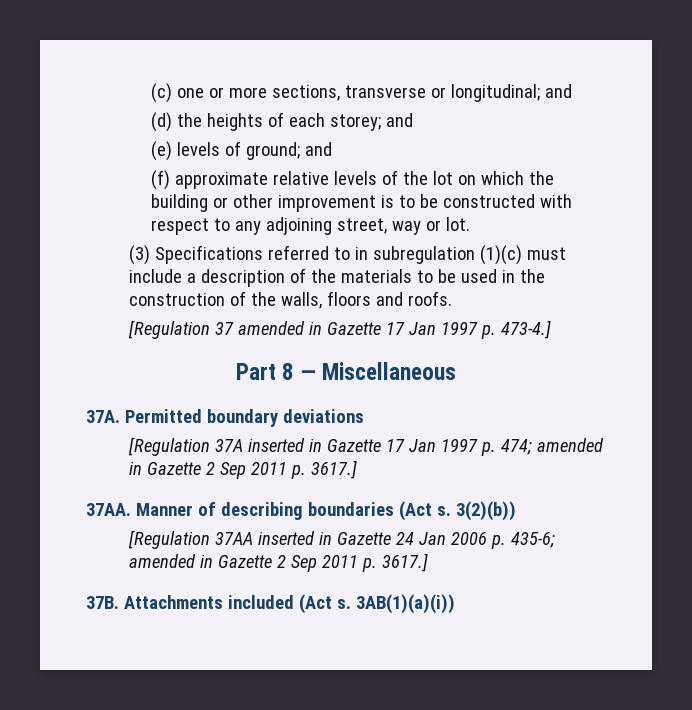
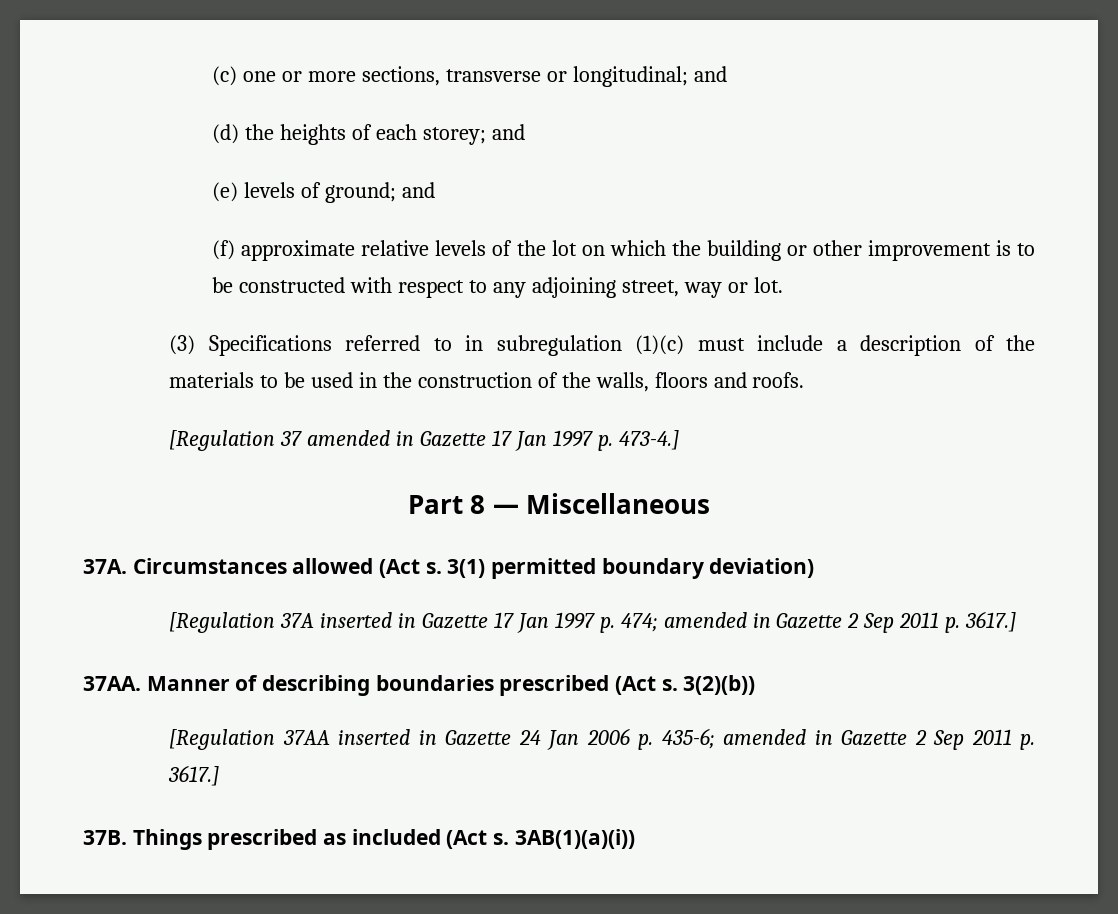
[124,409,364,427] Permitted boundary deviations -> [132,558,815,579] Circumstances allowed (Act s. 3(1) permitted boundary deviation)
(394, 509) none -> [499,675,610,696] prescribed
[123,595,223,609] Attachments -> [132,829,347,850] Things prescribed as

